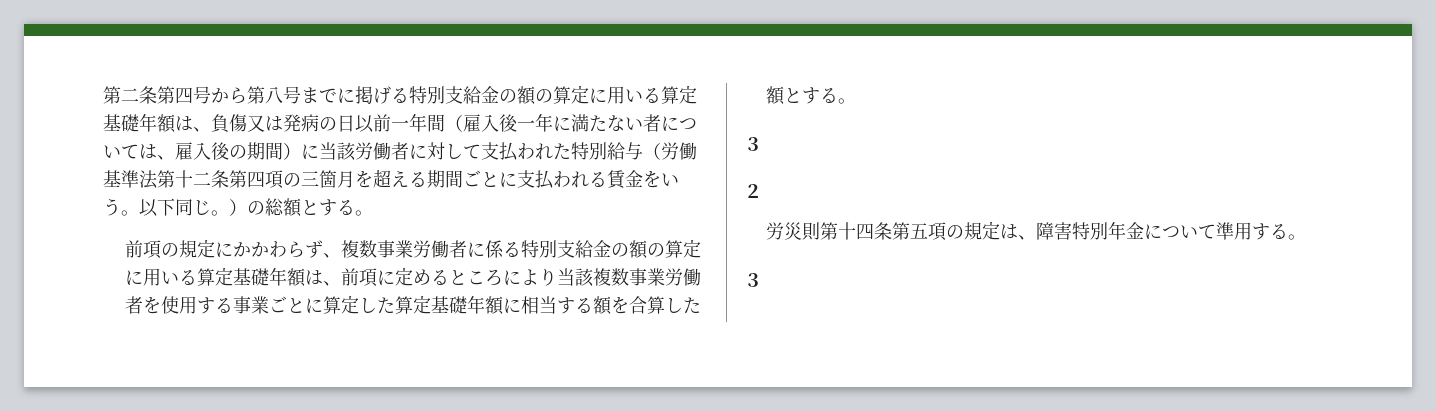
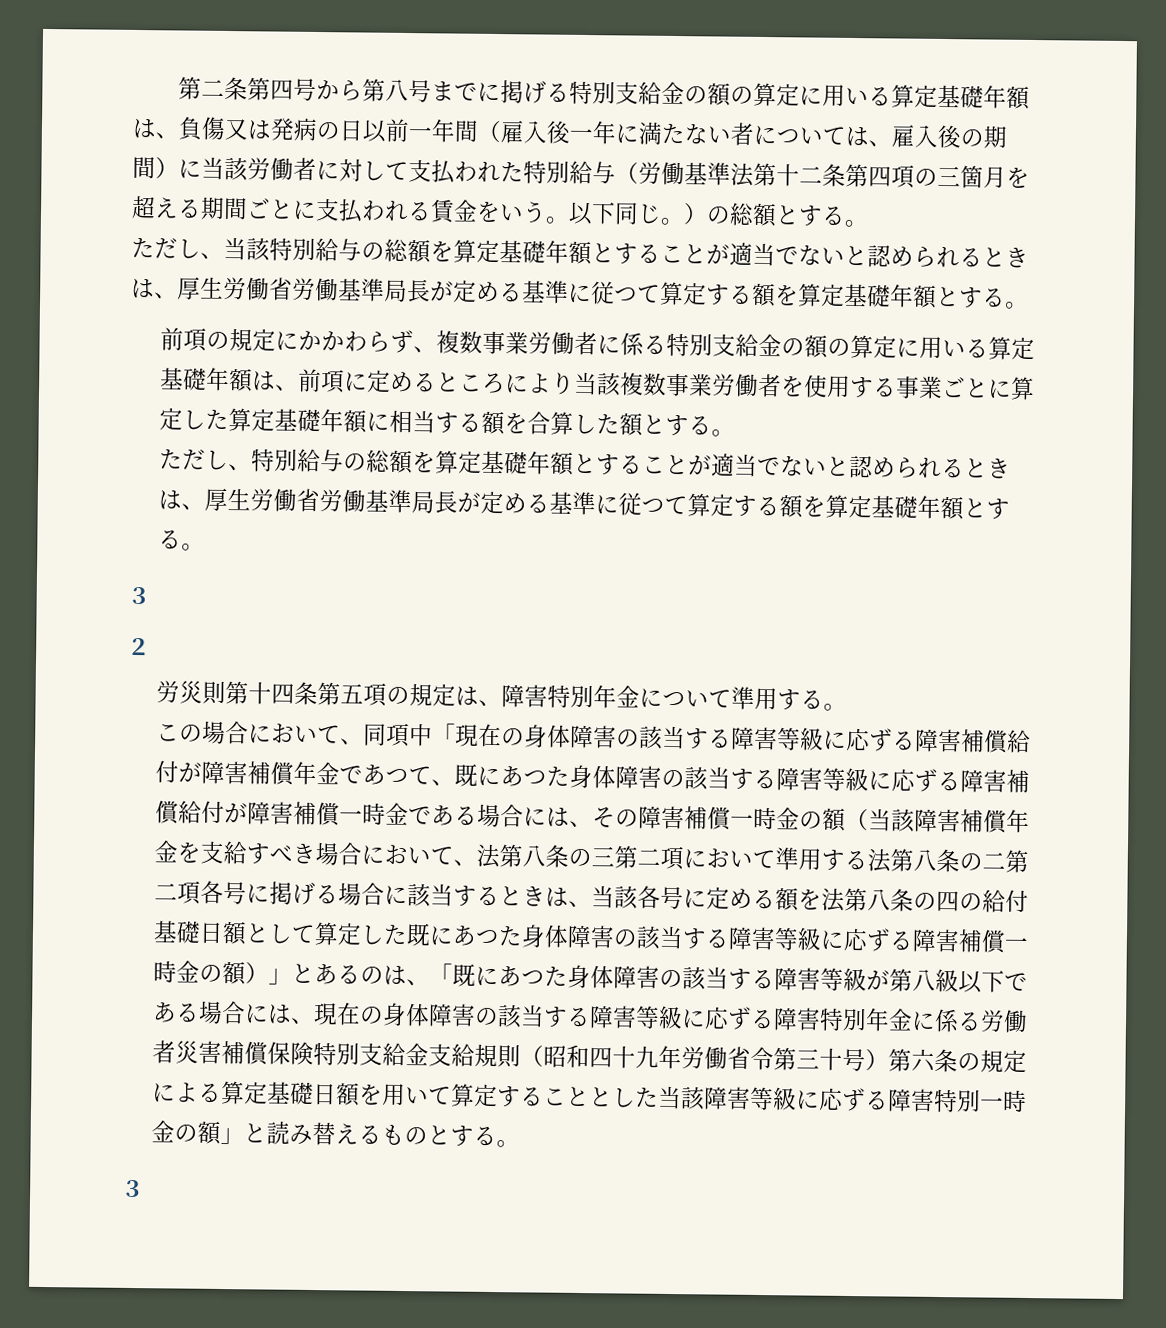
(373, 213) none -> [131,236,1029,268] [131,276,1029,309] // ただし、当該特別給与の総額を算定基礎年額とすることが適当でないと認められるときは、厚生労働省労働基準局長が定める基準に従つて算定する額を算定基礎年額とする。
(856, 101) none -> [158,448,1011,479] [157,487,1010,521] [157,529,205,551] // ただし、特別給与の総額を算定基礎年額とすることが適当でないと認められるときは、厚生労働省労働基準局長が定める基準に従つて算定する額を算定基礎年額とする。
(1306, 237) none -> [155,720,1031,754] [154,760,1030,793] [154,800,1030,834] [153,840,1029,873] [153,880,1029,913] [152,920,1028,954] [152,960,1028,994] [151,1000,1028,1033] [151,1040,1027,1073] [151,1080,1027,1113] [150,1120,520,1148] // この場合において、同項中「現在の身体障害の該当する障害等級に応ずる障害補償給付が障害補償年金であつて、既にあつた身体障害の該当する障害等級に応ずる障害補償給付が障害補償一時金である場合には、その障害補償一時金の額（当該障害補償年金を支給すべき場合において、法第八条の三第二項において準用する法第八条の二第二項各号に掲げる場合に該当するときは、当該各号に定める額を法第八条の四の給付基礎日額として算定した既にあつた身体障害の該当する障害等級に応ずる障害補償一時金の額）」とあるのは、「既にあつた身体障害の該当する障害等級が第八級以下である場合には、現在の身体障害の該当する障害等級に応ずる障害特別年金に係る労働者災害補償保険特別支給金支給規則（昭和四十九年労働省令第三十号）第六条の規定による算定基礎日額を用いて算定することとした当該障害等級に応ずる障害特別一時金の額」と読み替えるものとする。

